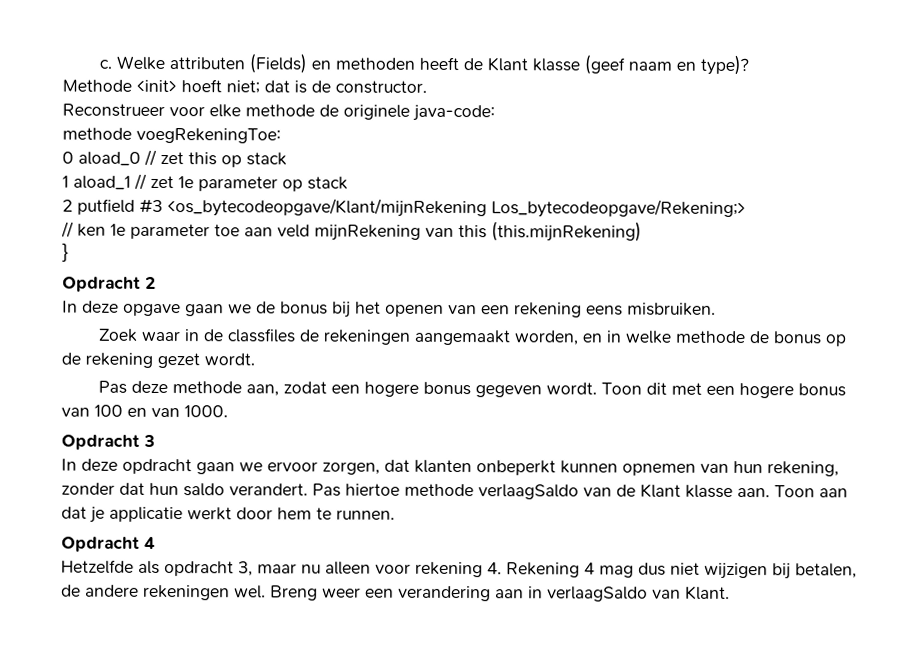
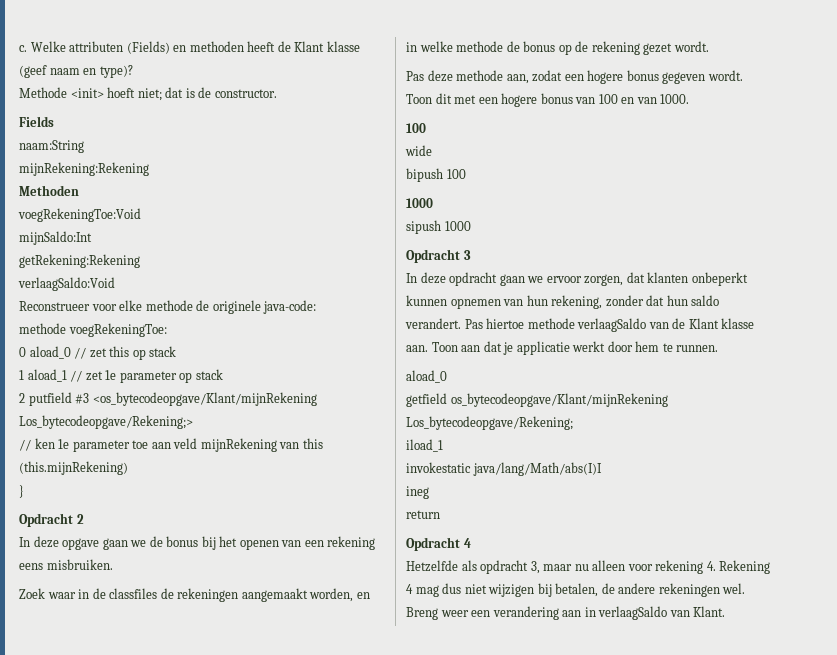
(427, 87) none -> [19,116,54,127] [19,140,84,153] [19,162,149,176] [19,185,79,196] [18,208,141,222] [19,231,92,245] [19,254,140,268] [18,277,115,291] // Fields // naam:String // mijnRekening:Rekening // Methoden // voegRekeningToe:Void // mijnSaldo:Int // getRekening:Rekening // verlaagSaldo:Void
(228, 411) none -> [406,123,426,133] [405,145,432,156] [406,168,466,182] [406,198,433,208] [406,220,471,234] // 100 // wide // bipush 100 // 1000 // sipush 1000
(395, 514) none -> [406,370,447,383] [406,393,668,407] [406,416,573,430] [406,439,443,452] [406,462,602,476] [406,486,429,499] [406,510,440,519] // aload_0 // getfield os_bytecodeopgave/Klant/mijnRekening Los_bytecodeopgave/Rekening; // iload_1 // invokestatic java/lang/Math/abs(I)I // ineg // return

